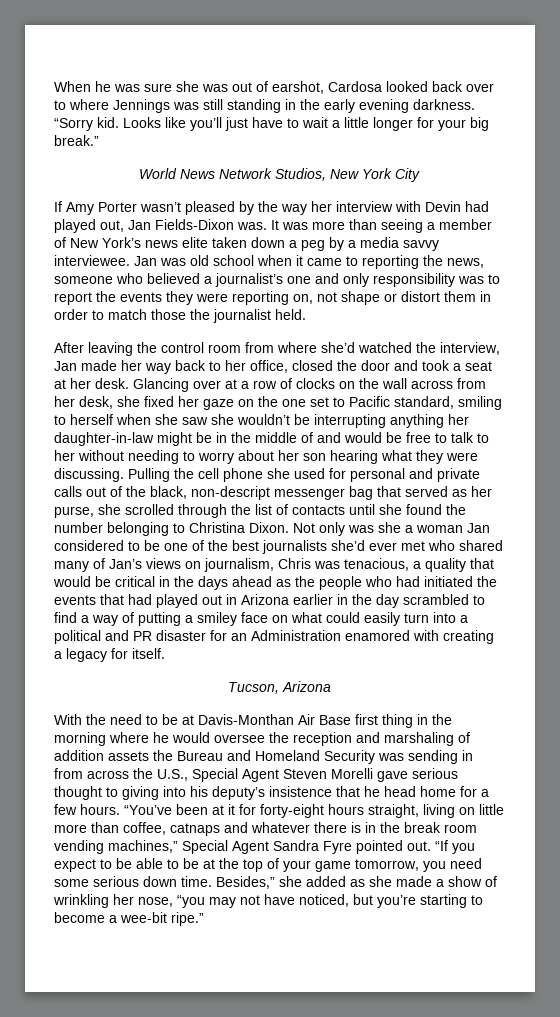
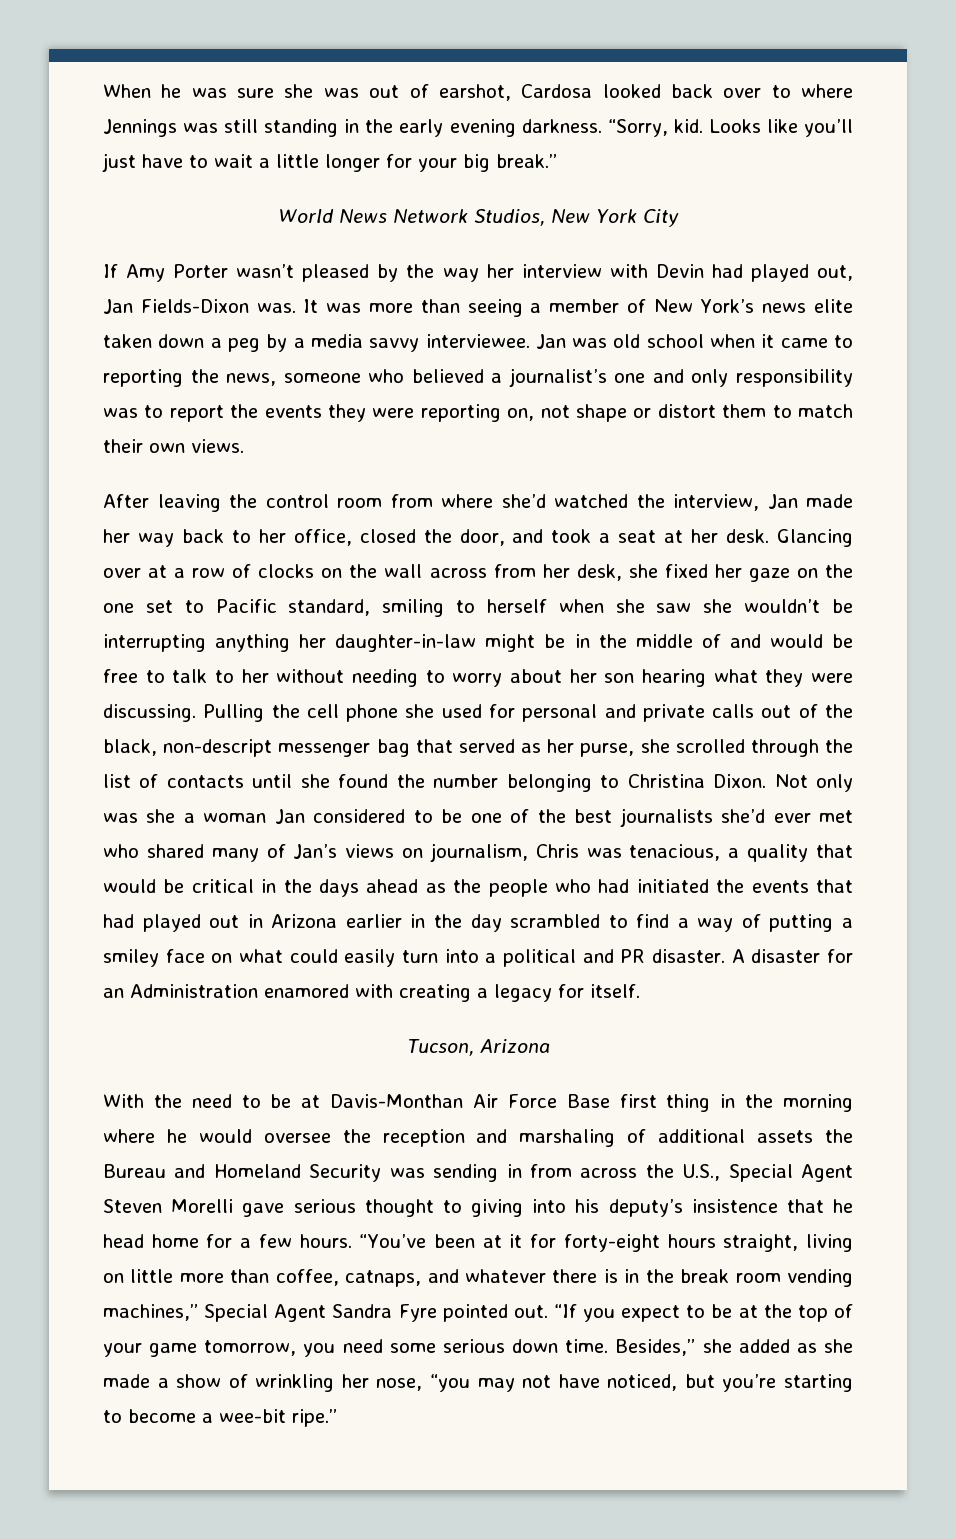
[54,118,93,131] “Sorry -> [607,119,668,137] “Sorry,
[480,291,491,302] [54,309,306,323] in order to match those the journalist held. -> [772,404,853,418] [103,439,244,453] to match their own views.
[361,360,390,371] door -> [459,529,505,546] door,
(152, 636) none -> [652,949,745,963] disaster. A
(315, 719) none -> [507,1094,557,1108] Force
[54,750,104,761] addition -> [658,1129,746,1143] additional
[170,823,220,836] catnaps -> [345,1270,422,1287] catnaps,
[136,858,199,869] able to be -> (733, 1311) none

